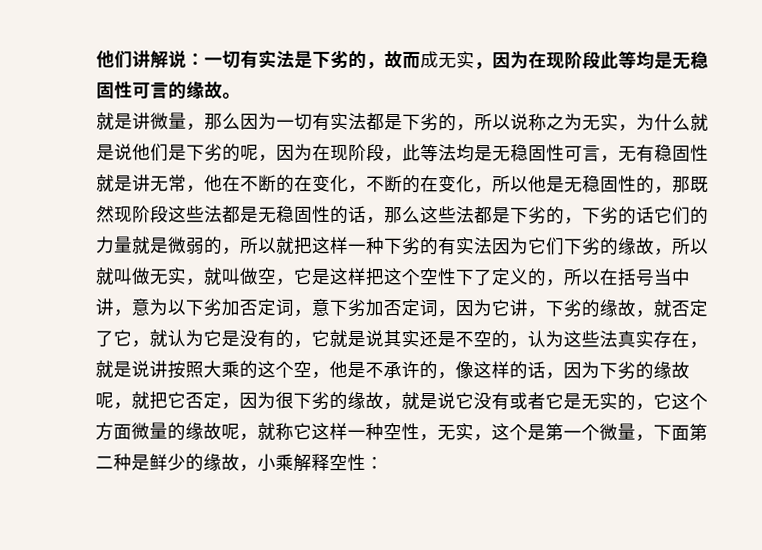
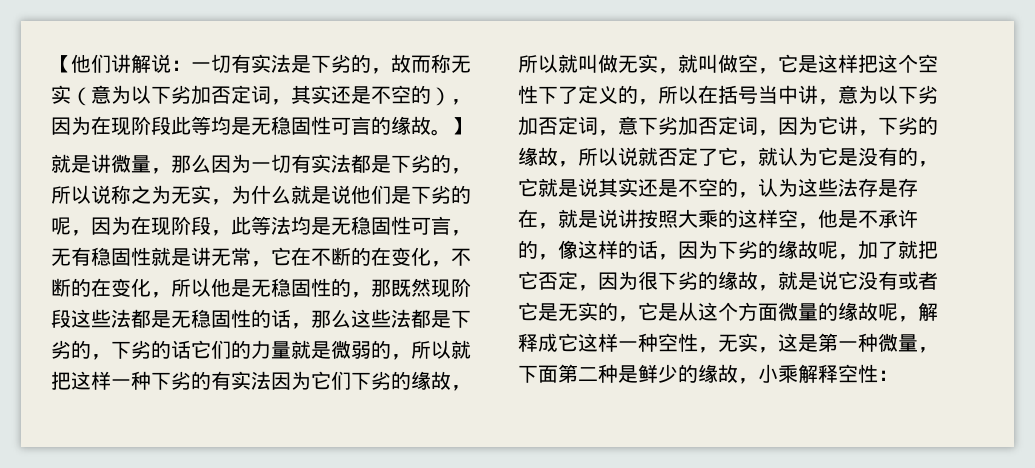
(96, 59) none -> [51,55,71,73] 【
[420,51,475,69] 成无实 -> [431,54,471,73] [51,85,451,106] 称无实（意为以下劣加否定词，其实还是不空的）
(241, 95) none -> [451,117,471,135] 】
[204,174,223,192] 他 -> [271,247,291,266] 它
(654, 314) none -> [578,147,638,166] 所以说
[617,330,654,348] 真实 -> [858,178,898,197] 存是
[275,360,294,378] 个 -> [758,209,778,228] 样
(132, 406) none -> [858,240,898,260] 加了
(672, 401) none -> [658,302,698,321] 是从
[257,422,294,440] 就称 -> [918,302,938,321] [518,333,558,352] 解释成
[509,423,600,441] 个是第一个 -> [798,333,878,352] 是第一种

